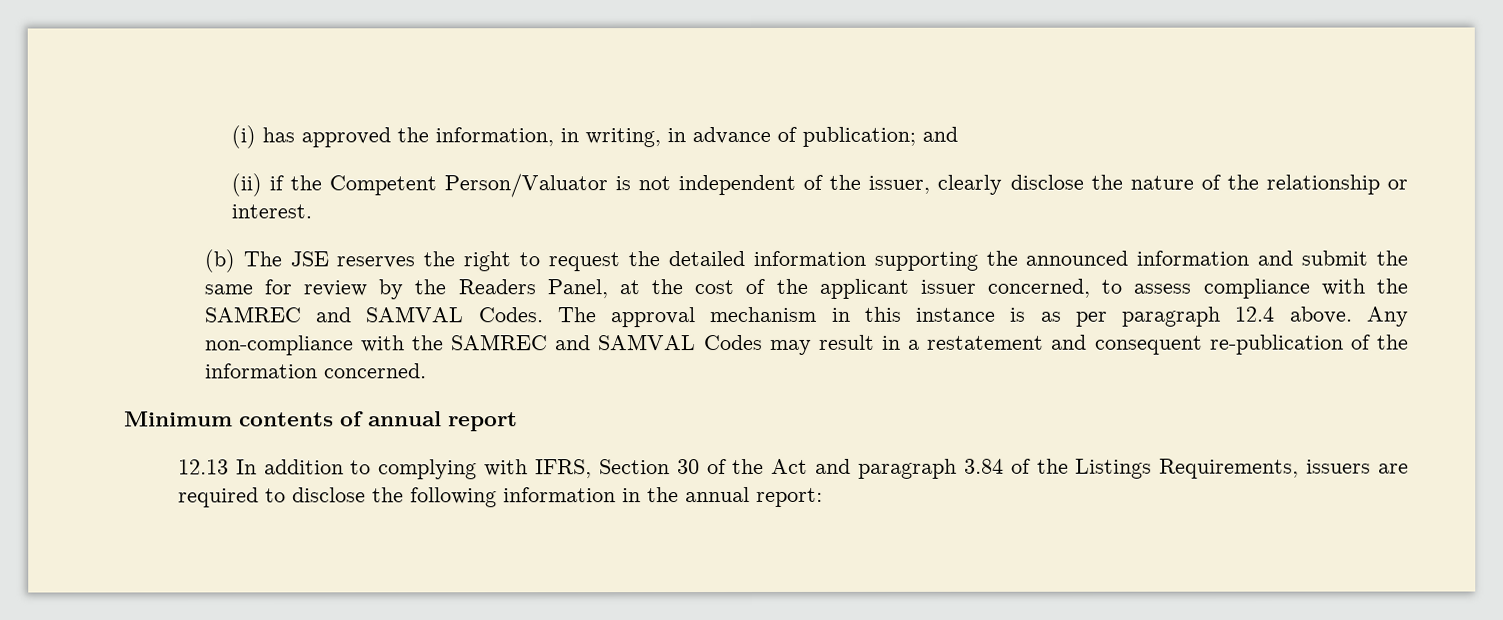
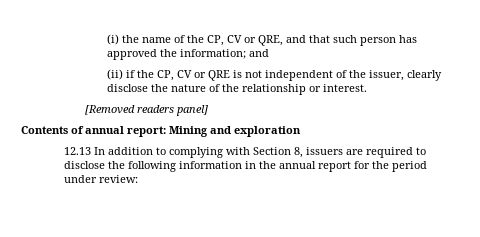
[261,126,916,148] has approved the information, in writing, in advance of publication; -> [121,35,417,46] [106,49,246,60] the name of the CP, CV or QRE, and that such person has approved the information;
[328,173,608,198] Competent Person/Valuator -> [156,70,230,81] CP, CV or QRE
[203,249,1408,273] [203,278,1408,300] [203,306,1410,328] [204,334,1410,356] [204,363,427,379] [124,411,518,432] (b) The JSE reserves the right to request the detailed information supporting the announced information and submit the same for review by the Readers Panel, at the cost of the applicant issuer concerned, to assess compliance with the SAMREC and SAMVAL Codes. The approval mechanism in this instance is as per paragraph 12.4 above. Any non-compliance with the SAMREC and SAMVAL Codes may result in a restatement and consequent re-publication of the information concerned. // Minimum contents of annual report -> [85,105,209,116] [21,126,301,137] [Removed readers panel] // Contents of annual report: Mining and exploration
[534,458,1300,479] IFRS, Section 30 of the Act and paragraph 3.84 of the Listings Requirements, -> [252,147,303,158] Section 8,
[755,487,823,507] report: -> [317,161,427,172] [63,175,138,183] report for the period under review:

